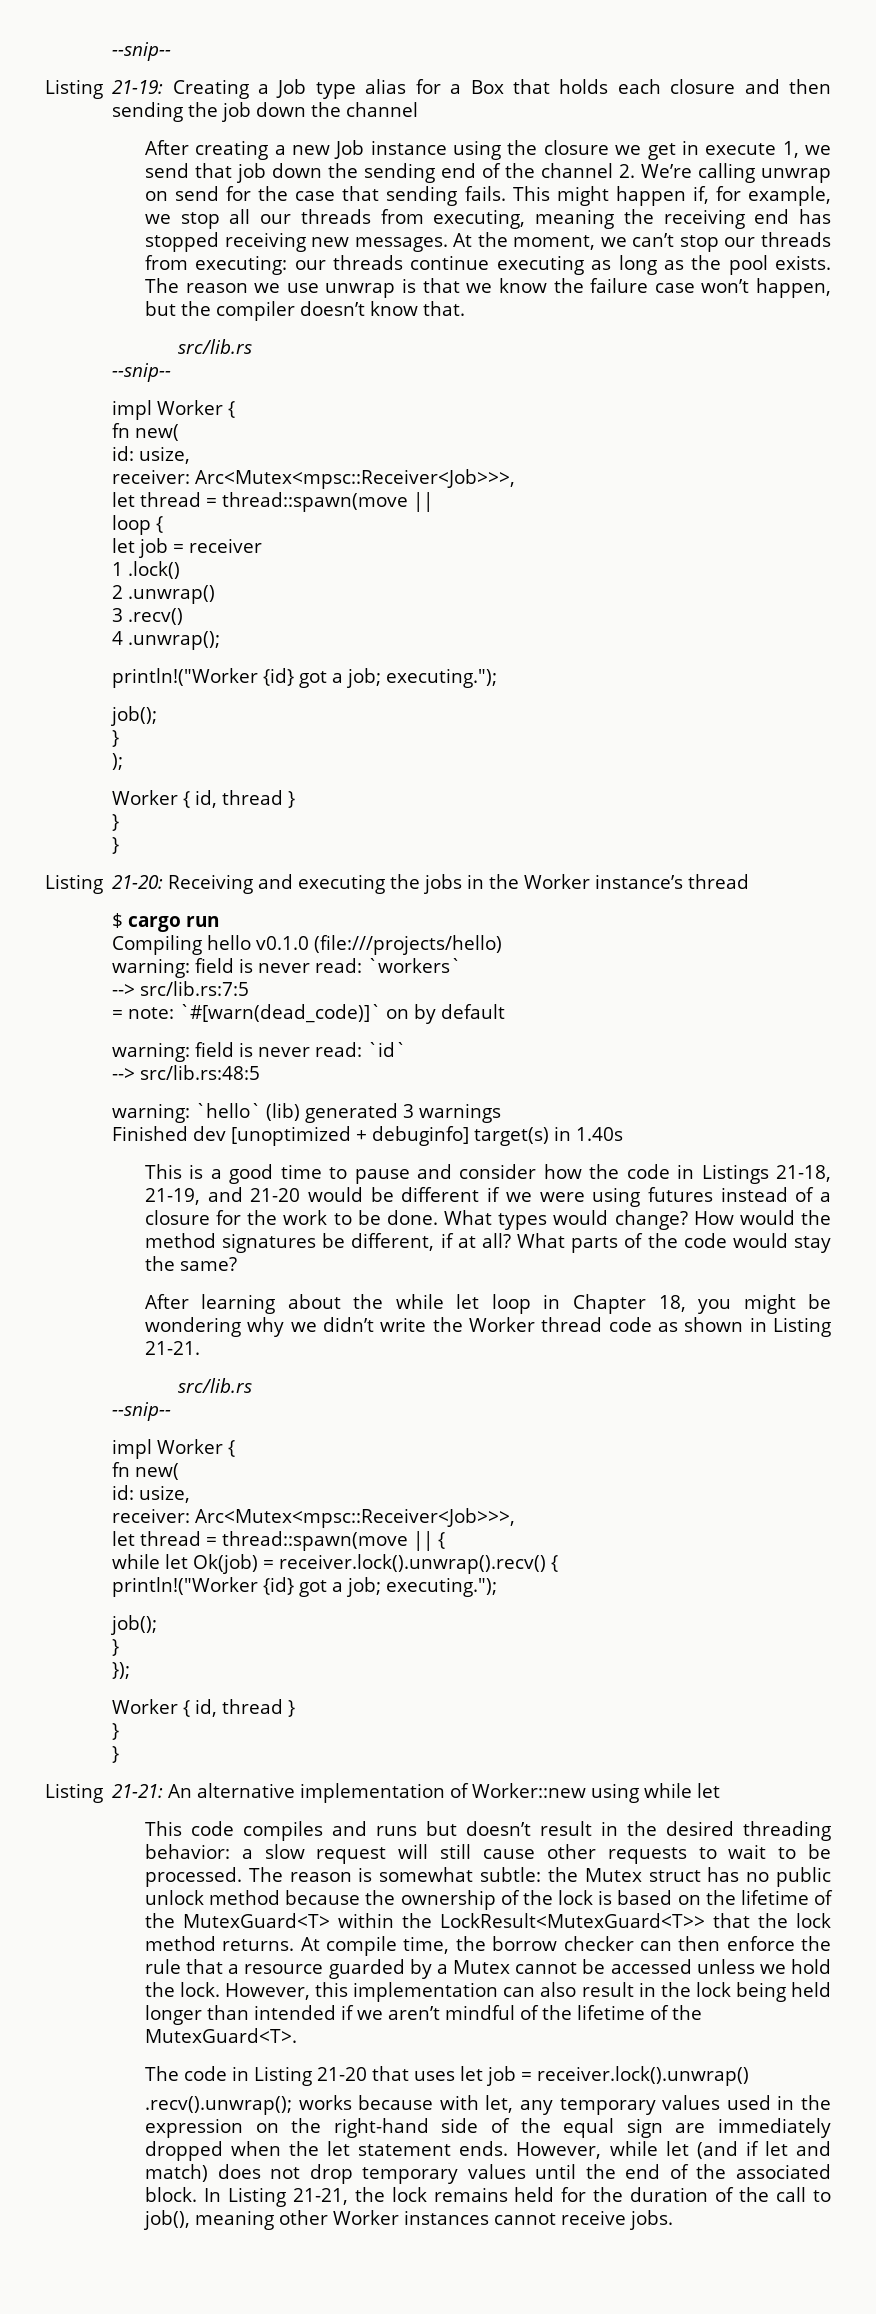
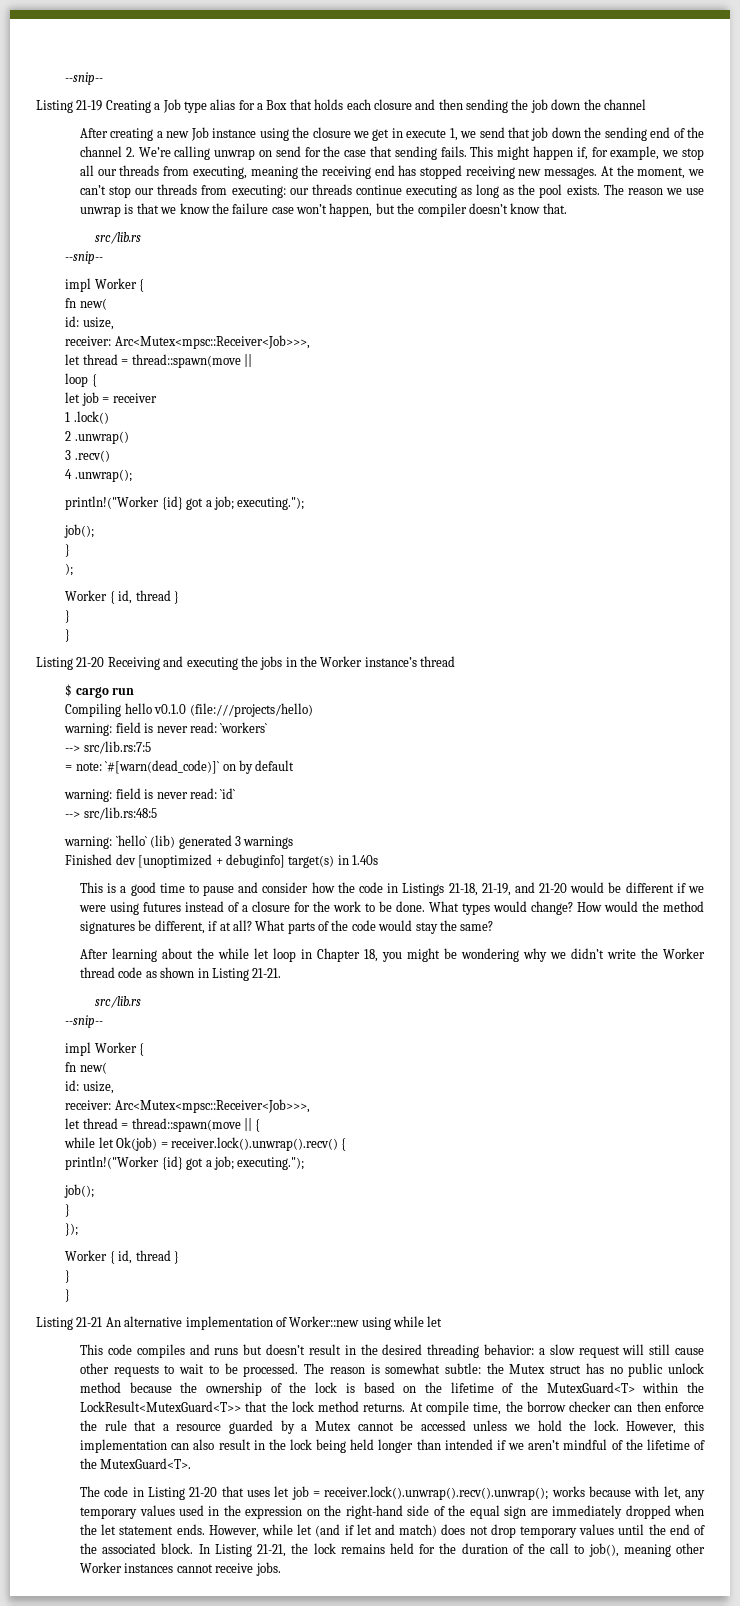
[112,80,164,94] 21-19: -> [76,100,103,111] 21-19
[112,875,164,889] 21-20: -> [76,657,105,667] 21-20
[112,1784,164,1798] 21-21: -> [76,1317,103,1327] 21-21
[536,2066,749,2086] [144,2096,292,2115] receiver.lock().unwrap() // .recv().unwrap(); -> [324,1486,549,1500] receiver.lock().unwrap().recv().unwrap();

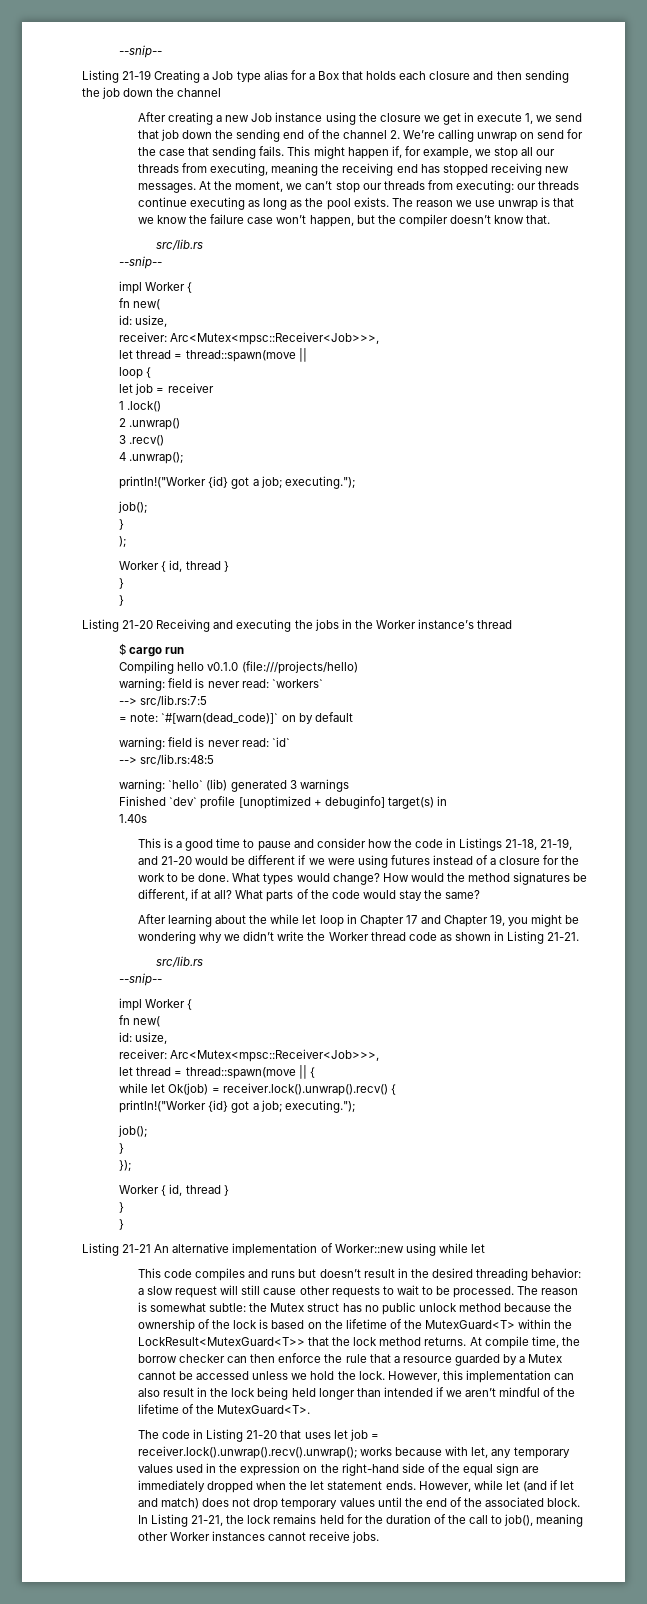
[115,854,136,865] dev -> [169,796,236,809] `dev` profile
(349, 860) none -> (447, 801) //
[364,949,379,962] 18, -> [405,914,506,927] 17 and Chapter 19,

